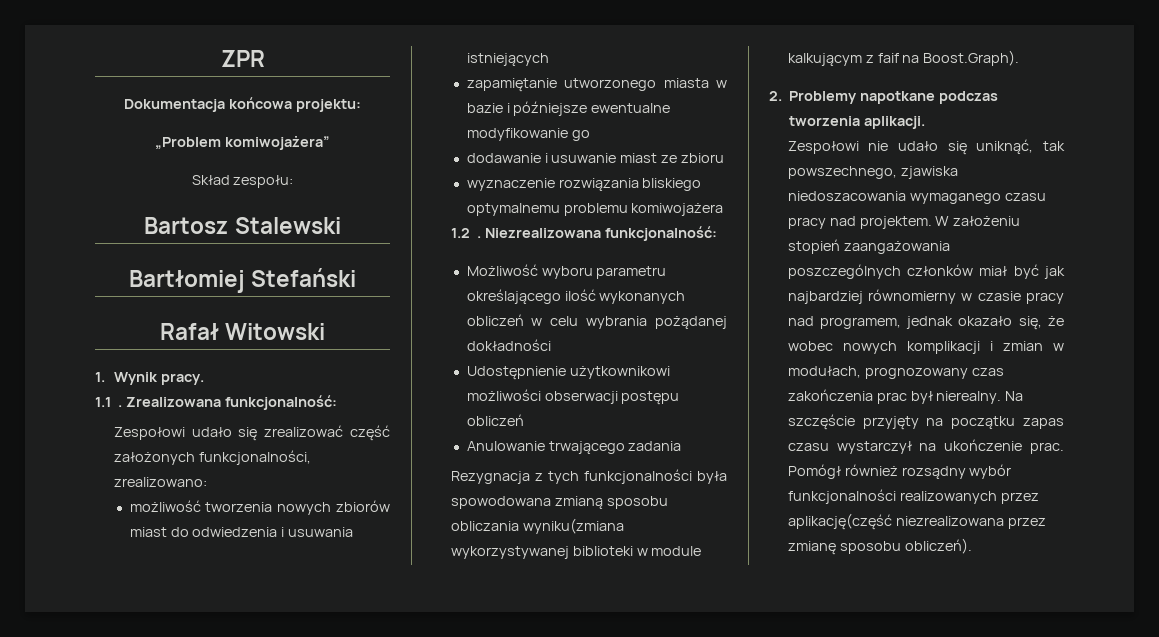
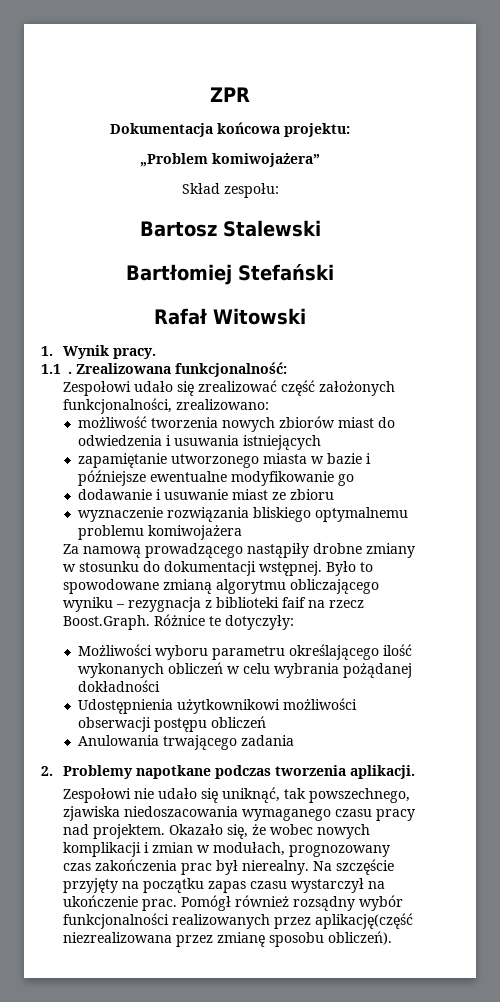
[450,226,717,241] [466,264,538,276] 1.2 . Niezrealizowana funkcjonalność: // Możliwość -> [62,543,415,558] [62,561,373,576] [62,579,379,594] [62,597,364,612] [62,614,294,630] [77,644,152,656] Za namową prowadzącego nastąpiły drobne zmiany w stosunku do dokumentacji wstępnej. Było to spowodowane zmianą algorytmu obliczającego wyniku – rezygnacja z biblioteki faif na rzecz Boost.Graph. Różnice te dotyczyły: // Możliwości
[466,366,566,380] Udostępnienie -> [77,699,173,714] Udostępnienia
[466,441,545,451] Anulowanie -> [77,735,159,746] Anulowania
[450,469,727,484] [450,496,668,509] [450,518,624,534] [450,546,702,559] [787,50,1020,66] // Rezygnacja z tych funkcjonalności była spowodowana zmianą sposobu obliczania wyniku(zmiana wykorzystywanej biblioteki w module kalkującym z faif na Boost.Graph). -> (294, 740) none
[935,216,1021,226] [787,239,950,254] [787,264,1065,279] [787,289,1064,304] [787,316,1013,329] W założeniu stopień zaangażowania poszczególnych członków miał być jak najbardziej równomierny w czasie pracy nad programem, jednak okazało -> [168,824,223,835] Okazało

